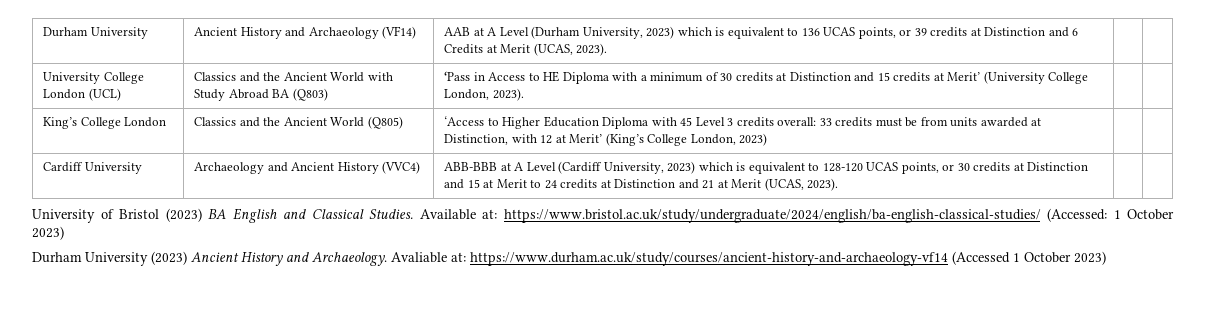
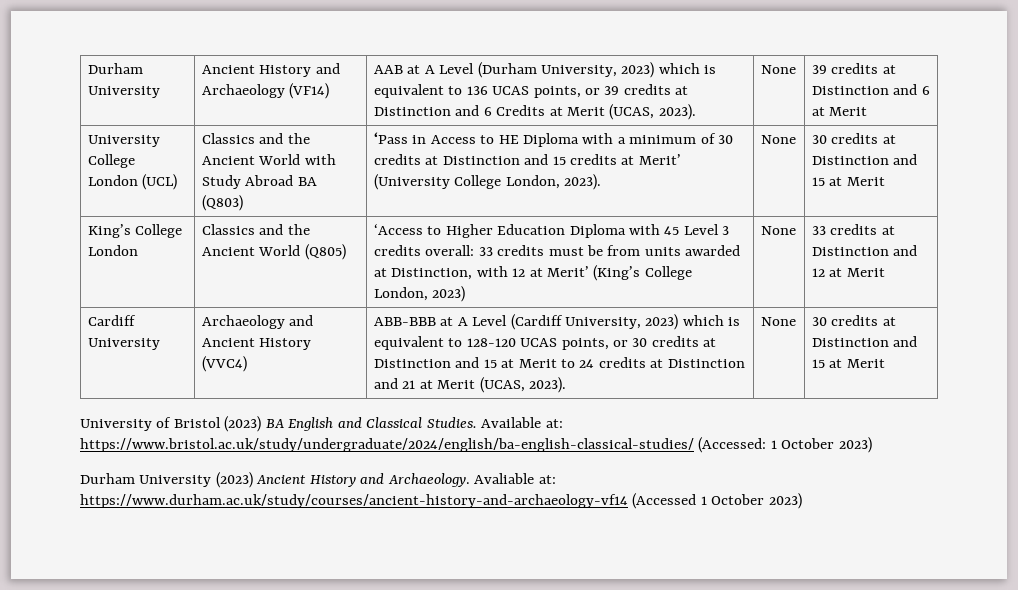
(608, 49) | -> [760,65,796,74] [811,63,896,74] [811,84,930,95] [811,107,868,116] None | 39 credits at Distinction and 6 at Merit
(524, 94) | -> [760,135,796,144] [811,133,896,144] [811,154,918,165] [811,177,885,186] None | 30 credits at Distinction and 15 at Merit
(768, 139) | -> [760,226,796,235] [811,224,895,235] [811,245,918,256] [811,268,885,277] None | 33 credits at Distinction and 12 at Merit
(839, 184) | -> [760,317,796,326] [811,315,896,326] [811,336,918,347] [811,359,885,368] None | 30 credits at Distinction and 15 at Merit

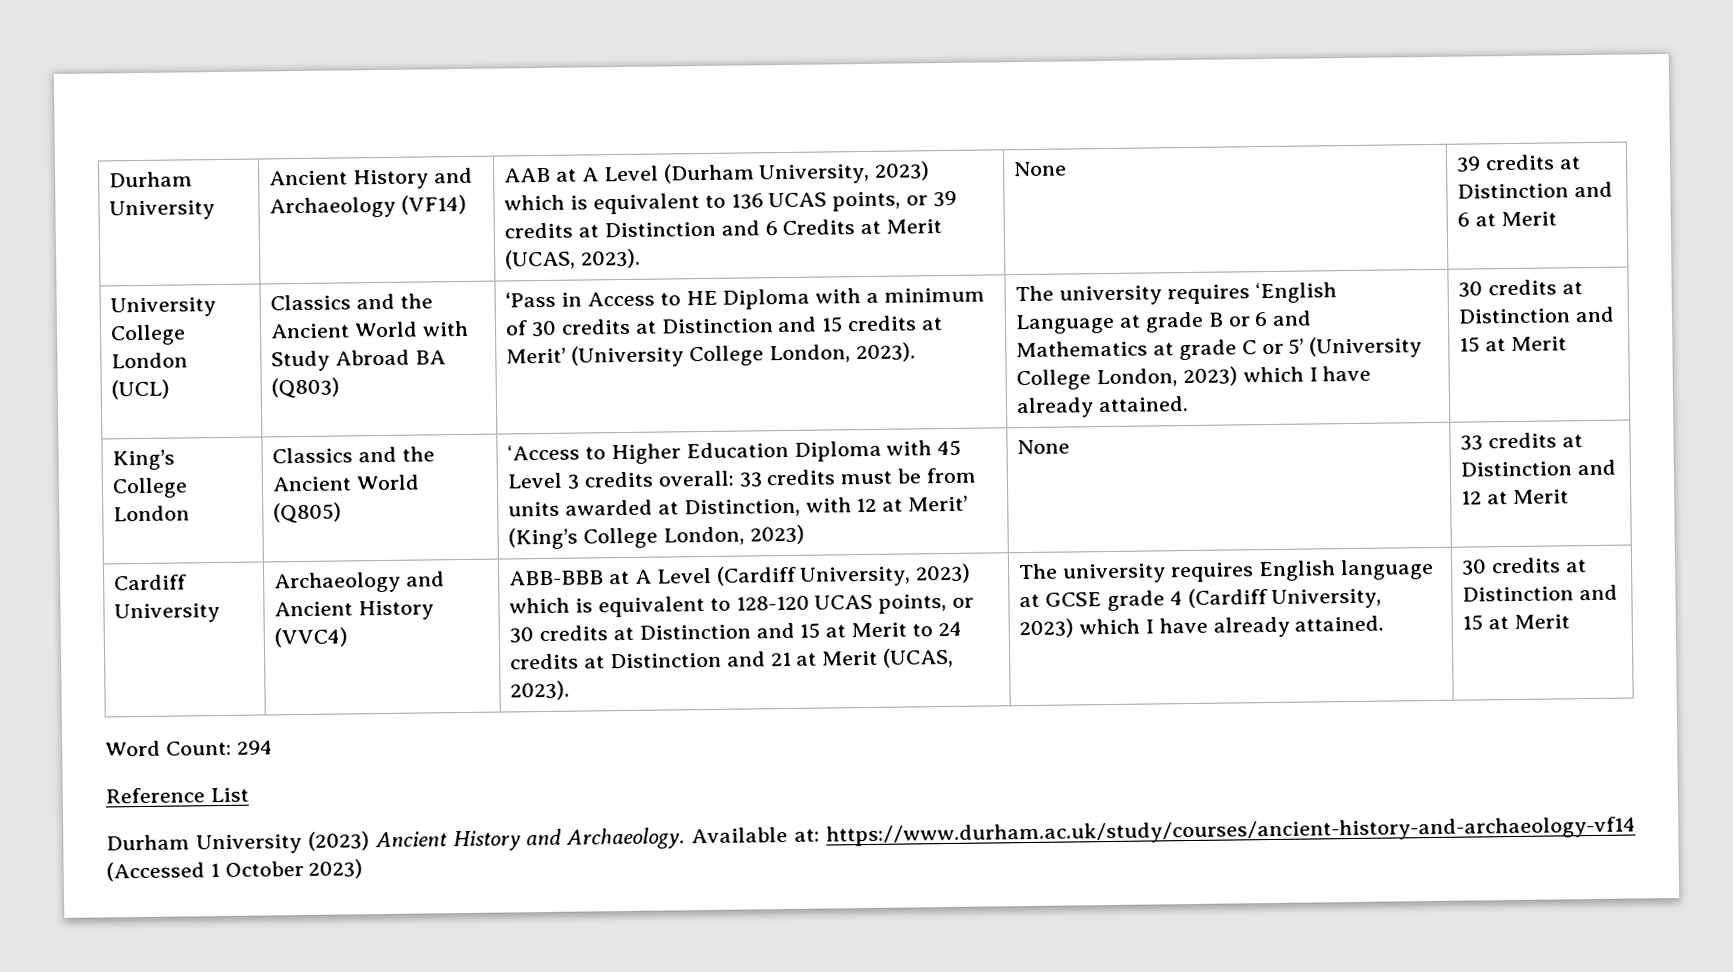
[760,135,796,144] | None -> [1015,282,1337,306] [1015,310,1313,335] [1016,336,1423,361] [1016,365,1372,391] [1016,395,1190,419] | The university requires ‘English Language at grade B or 6 and Mathematics at grade C or 5’ (University College London, 2023) which I have already attained.
[760,317,796,326] [811,315,896,326] [811,336,918,347] [811,359,885,368] [80,416,563,432] [80,437,872,453] | None | 30 credits at Distinction and 15 at Merit // University of Bristol (2023) BA English and Classical Studies. Available at: https://www.bristol.ac.uk/study/undergraduate/2024/english/ba-english-classical-studies/ (Accessed: 1 October 2023) -> [1018,558,1434,584] [1019,588,1383,612] [1019,615,1385,639] [1461,557,1588,576] [1462,584,1619,602] [1462,614,1571,631] [105,740,273,757] [105,787,249,804] | The university requires English language at GCSE grade 4 (Cardiff University, 2023) which I have already attained. | 30 credits at Distinction and 15 at Merit // Word Count: 294 // Reference List
[474,473,535,484] Avaliable -> [691,826,789,844] Available

